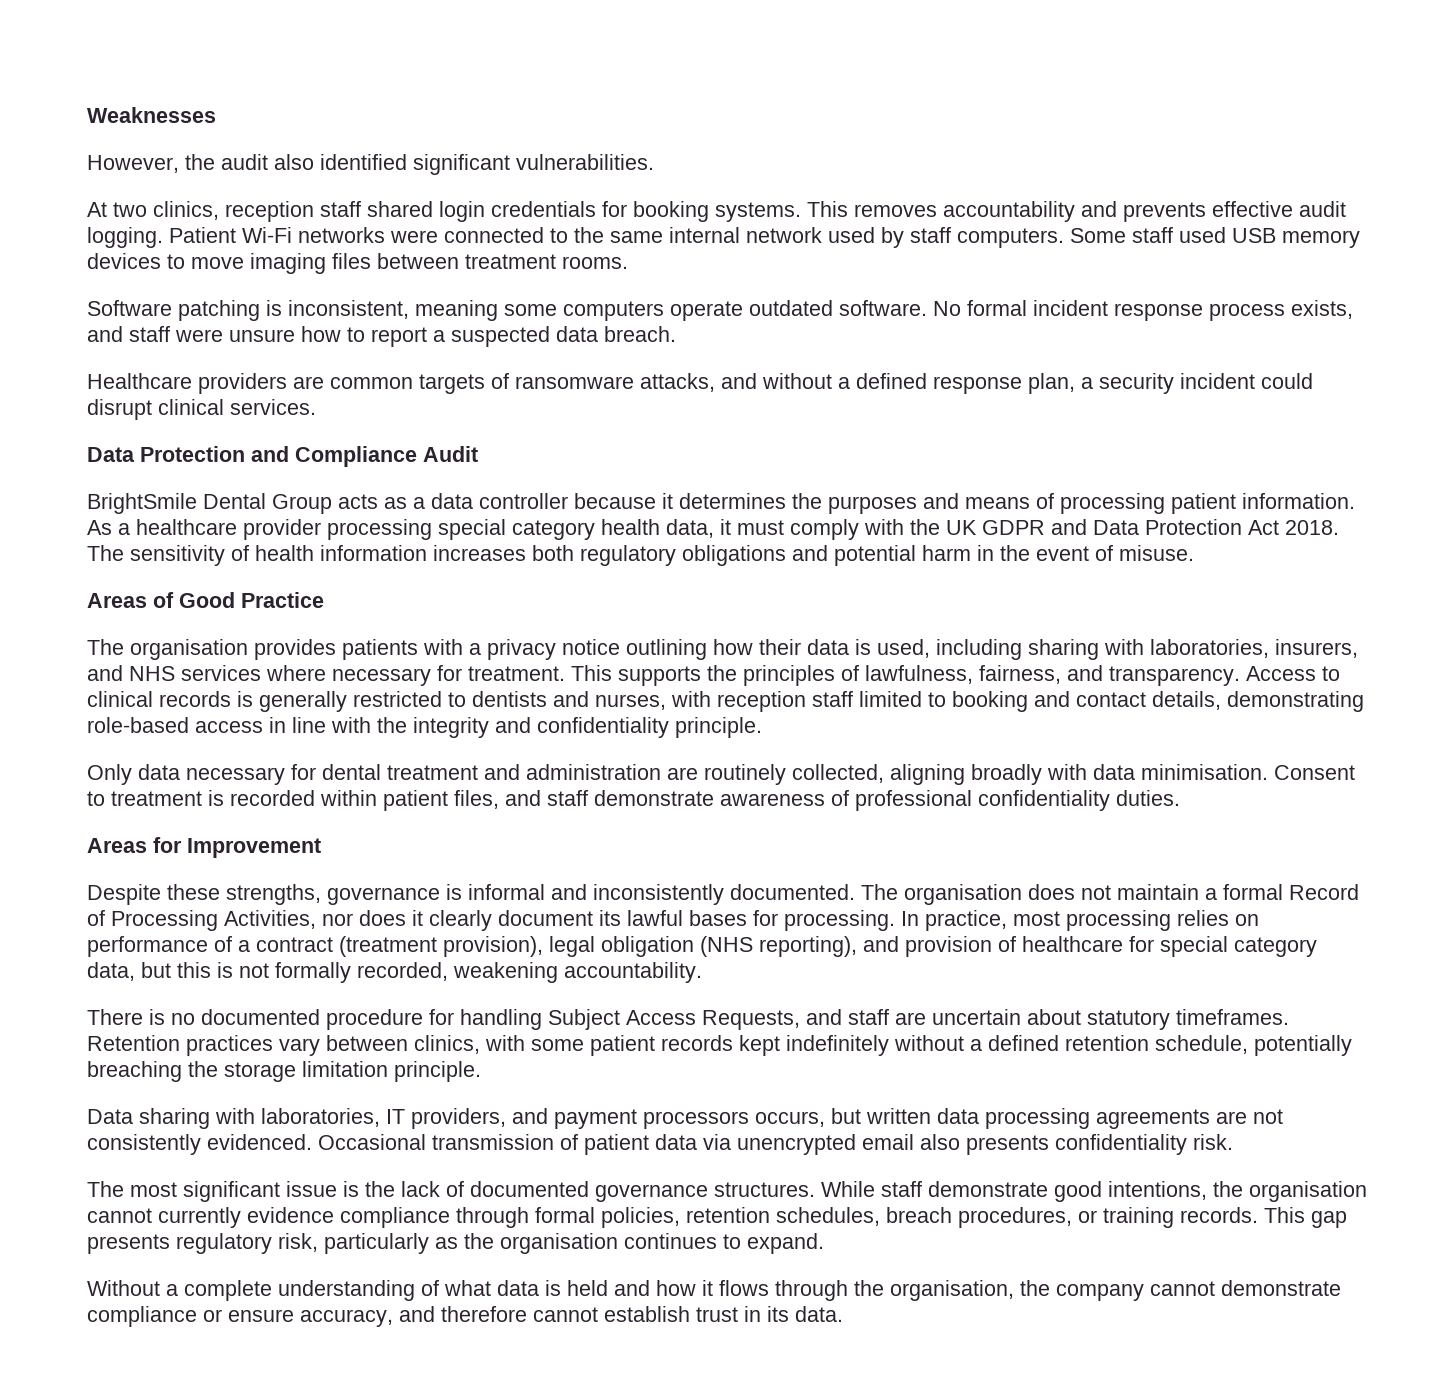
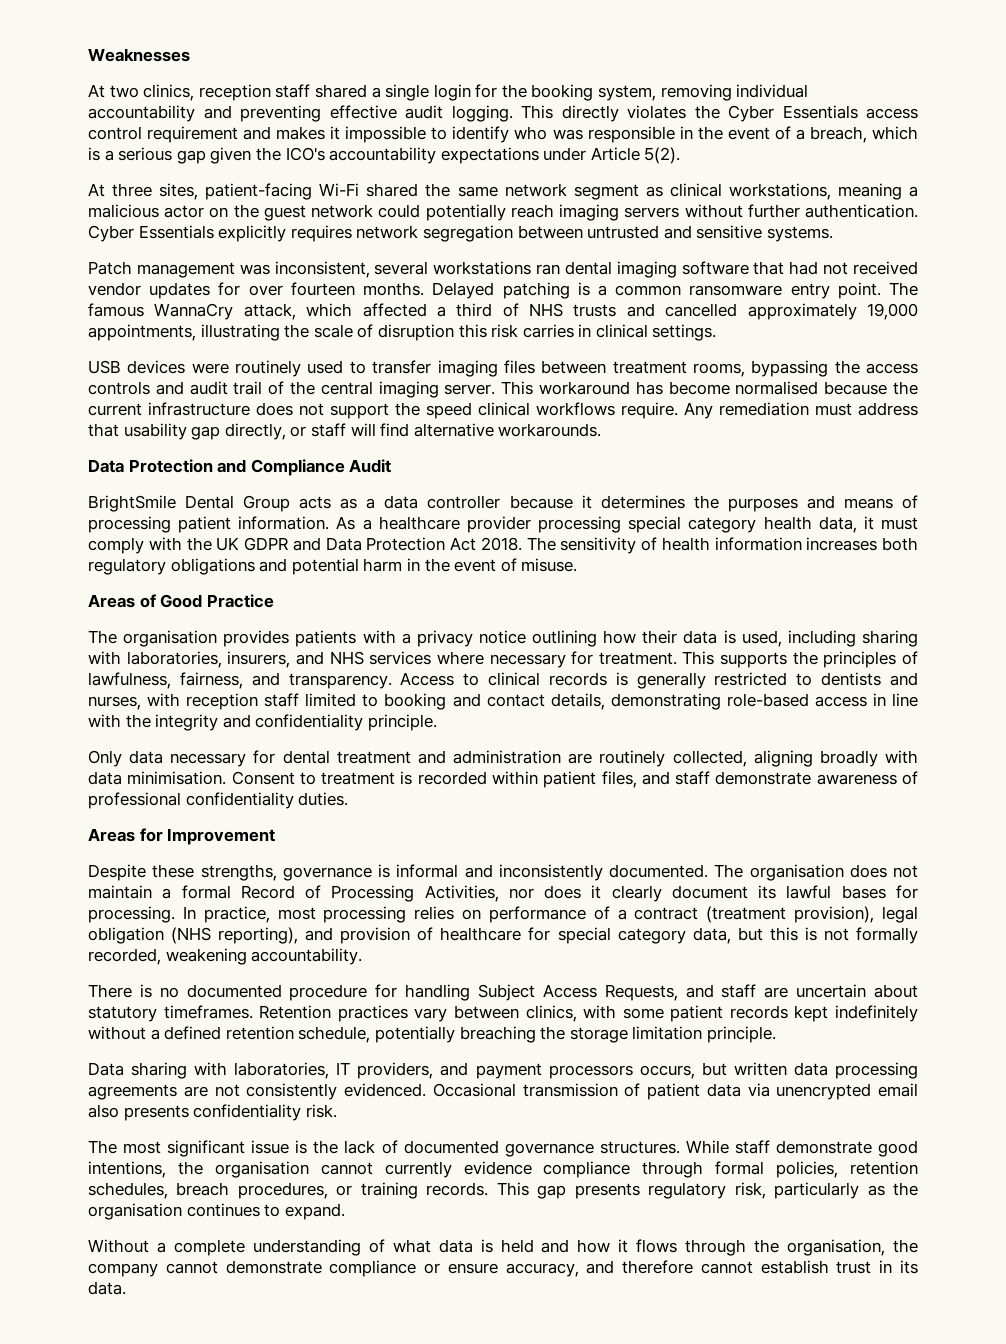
[87,154,654,175] // However, the audit also identified significant vulnerabilities. -> (190, 55) none
[439,201,937,222] login credentials for booking systems. This removes -> [371,84,809,101] a single login for the booking system, removing individual
[1123,202,1206,222] prevents -> [240,105,321,122] preventing
[169,227,1360,248] [87,253,628,274] [87,300,1353,321] [87,326,676,347] [87,373,1313,394] [87,399,316,420] Patient Wi-Fi networks were connected to the same internal network used by staff computers. Some staff used USB memory devices to move imaging files between treatment rooms. // Software patching is inconsistent, meaning some computers operate outdated software. No formal incident response process exists, and staff were unsure how to report a suspected data breach. // Healthcare providers are common targets of ransomware attacks, and without a defined response plan, a security incident could disrupt clinical services. -> [521,105,918,122] [88,126,918,143] [88,147,681,164] [88,183,918,200] [88,204,918,221] [88,225,833,242] [88,261,918,278] [88,282,918,299] [88,303,918,320] [88,324,717,341] [88,360,918,377] [88,381,918,398] [88,402,918,419] [88,423,602,440] This directly violates the Cyber Essentials access control requirement and makes it impossible to identify who was responsible in the event of a breach, which is a serious gap given the ICO's accountability expectations under Article 5(2). // At three sites, patient-facing Wi-Fi shared the same network segment as clinical workstations, meaning a malicious actor on the guest network could potentially reach imaging servers without further authentication. Cyber Essentials explicitly requires network segregation between untrusted and sensitive systems. // Patch management was inconsistent, several workstations ran dental imaging software that had not received vendor updates for over fourteen months. Delayed patching is a common ransomware entry point. The famous WannaCry attack, which affected a third of NHS trusts and cancelled approximately 19,000 appointments, illustrating the scale of disruption this risk carries in clinical settings. // USB devices were routinely used to transfer imaging files between treatment rooms, bypassing the access controls and audit trail of the central imaging server. This workaround has become normalised because the current infrastructure does not support the speed clinical workflows require. Any remediation must address that usability gap directly, or staff will find alternative workarounds.

